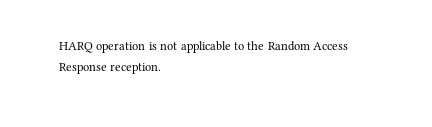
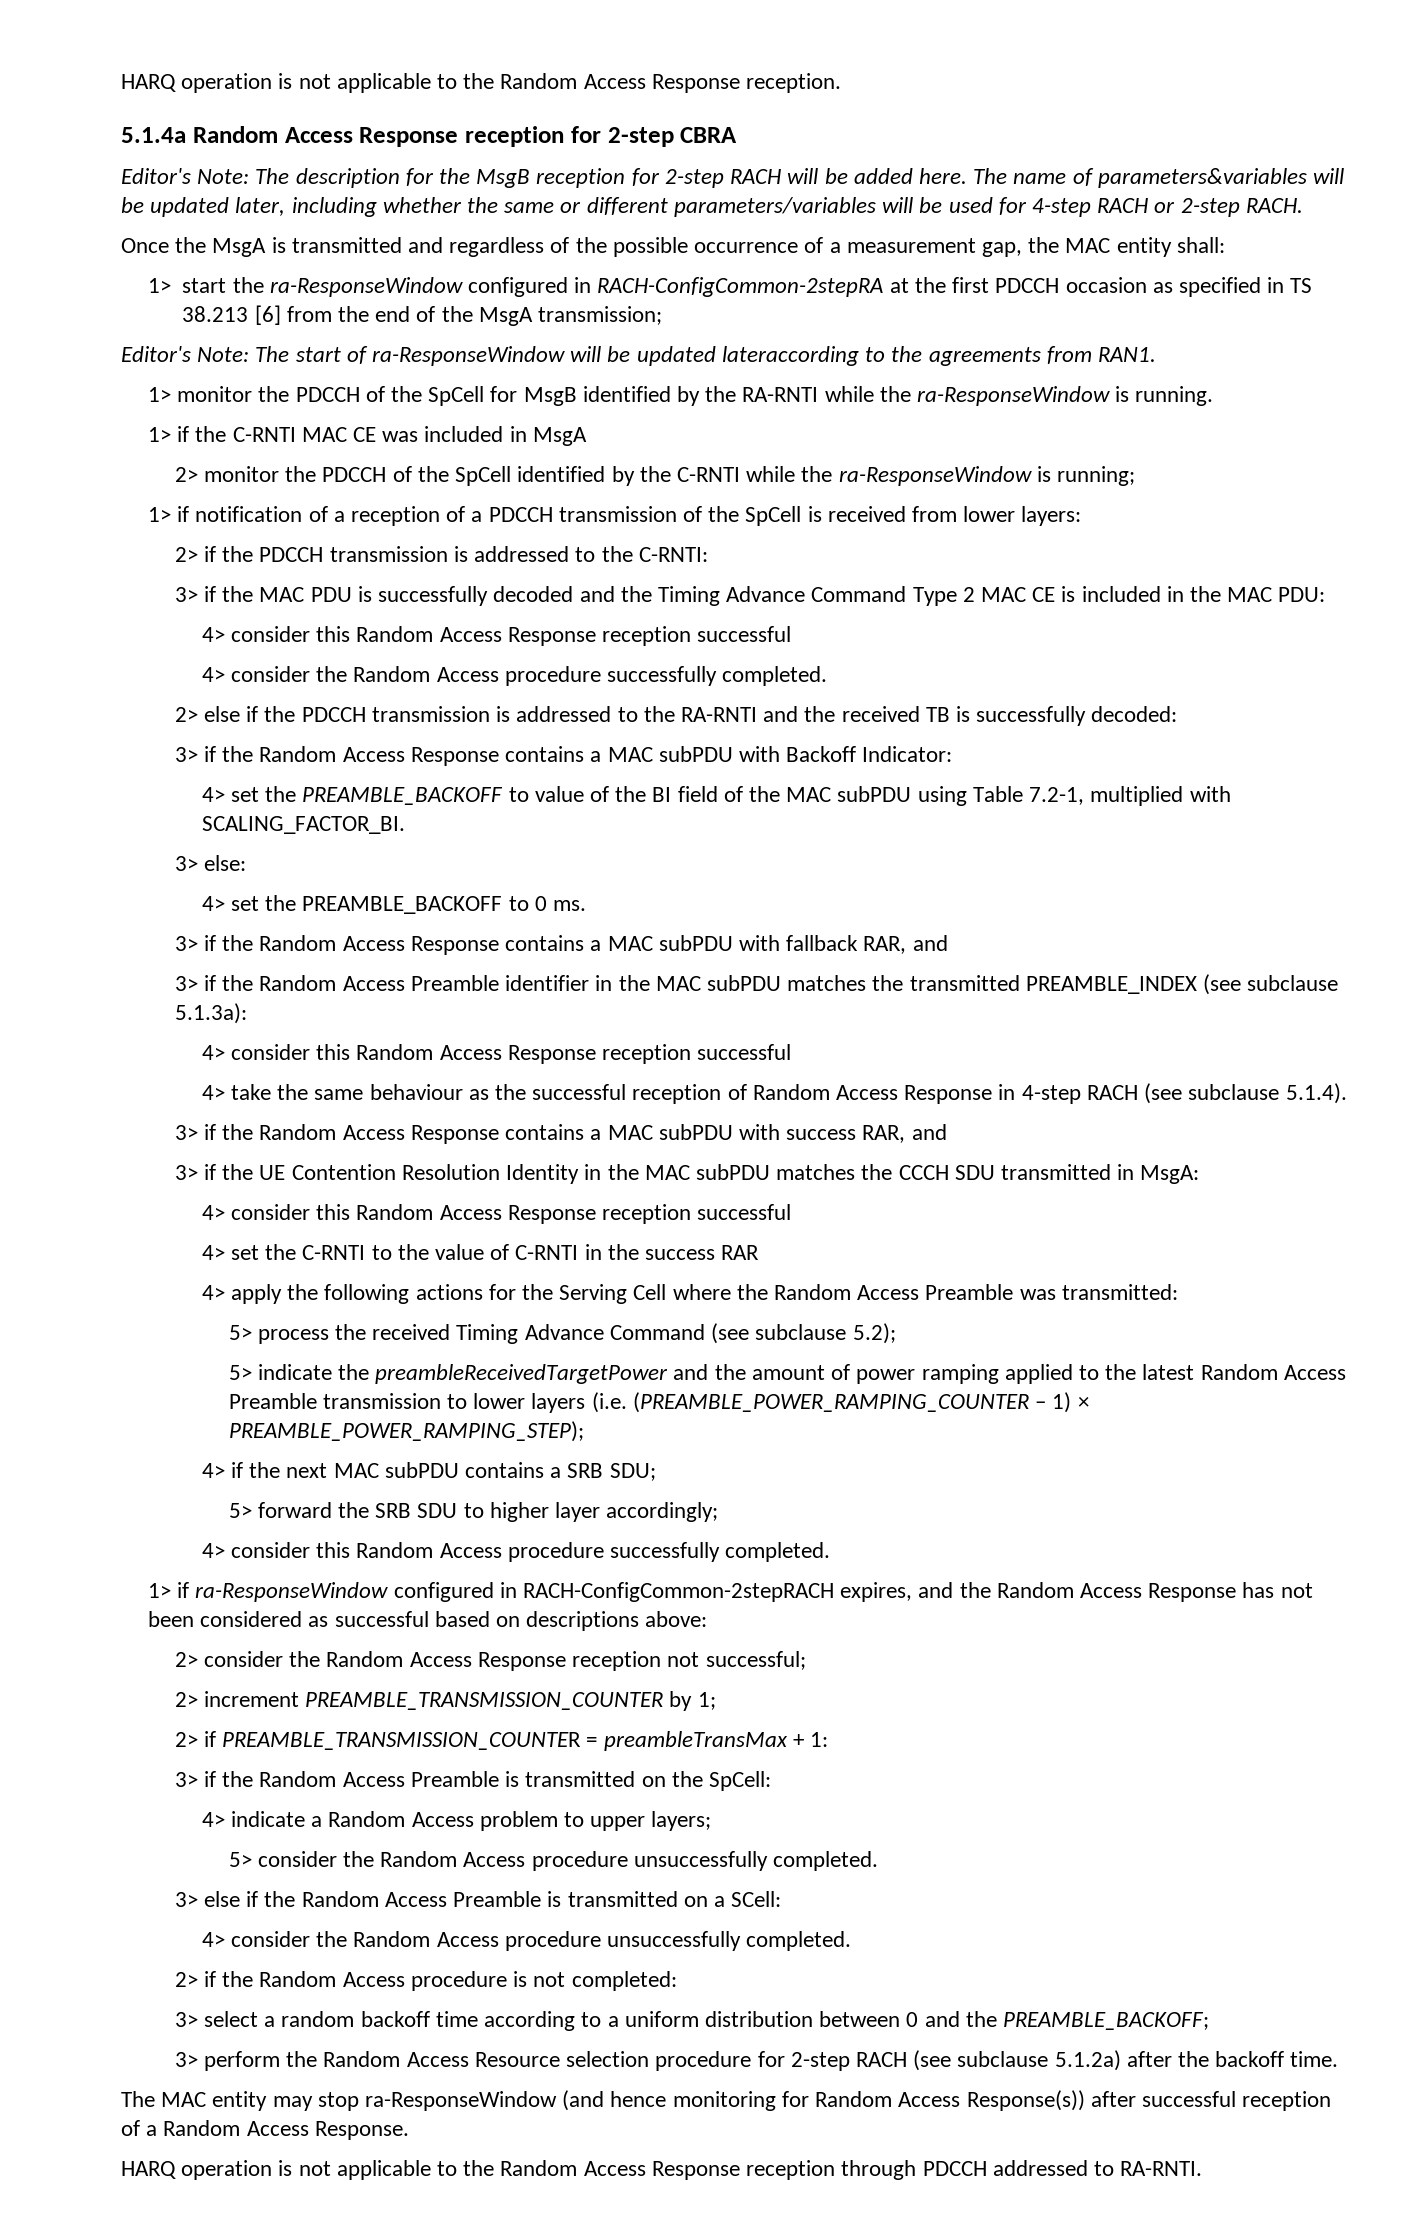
(162, 68) none -> [121,126,738,147] [121,168,1344,188] [121,197,1303,217] [121,237,1225,257] [147,277,1313,297] [182,305,663,326] [121,346,1156,366] [147,386,1214,406] [147,426,587,446] [174,466,1135,486] [147,506,1082,526] [174,546,708,562] [174,586,1326,606] [201,626,792,646] [201,666,828,686] [174,706,1178,726] [174,746,953,766] [201,786,1231,806] [201,816,405,834] [174,855,247,871] [201,895,586,914] [174,935,948,955] [174,974,1339,995] [174,1003,247,1024] [201,1044,792,1064] [201,1083,1347,1104] [174,1124,947,1144] [174,1164,1200,1184] [201,1204,792,1224] [201,1244,760,1260] [201,1284,1178,1304] [228,1323,896,1344] [228,1364,1346,1384] [228,1392,1089,1413] [228,1421,584,1442] [201,1462,656,1481] [228,1502,719,1522] [201,1542,831,1562] [147,1582,1313,1602] [147,1611,708,1631] [174,1651,806,1671] [174,1691,716,1711] [174,1731,829,1751] [174,1771,771,1791] [201,1811,712,1831] [228,1851,879,1871] [174,1891,782,1907] [201,1931,852,1951] [174,1971,677,1991] [174,2011,1209,2031] [174,2050,1339,2071] [121,2090,1332,2111] [121,2120,409,2140] [121,2160,1203,2180] // 5.1.4a Random Access Response reception for 2-step CBRA // Editor's Note: The description for the MsgB reception for 2-step RACH will be added here. The name of parameters&variables will be updated later, including whether the same or different parameters/variables will be used for 4-step RACH or 2-step RACH. // Once the MsgA is transmitted and regardless of the possible occurrence of a measurement gap, the MAC entity shall: // 1> start the ra-ResponseWindow configured in RACH-ConfigCommon-2stepRA at the first PDCCH occasion as specified in TS 38.213 [6] from the end of the MsgA transmission; // Editor's Note: The start of ra-ResponseWindow will be updated lateraccording to the agreements from RAN1. // 1> monitor the PDCCH of the SpCell for MsgB identified by the RA-RNTI while the ra-ResponseWindow is running. // 1> if the C-RNTI MAC CE was included in MsgA // 2> monitor the PDCCH of the SpCell identified by the C-RNTI while the ra-ResponseWindow is running; // 1> if notification of a reception of a PDCCH transmission of the SpCell is received from lower layers: // 2> if the PDCCH transmission is addressed to the C-RNTI: // 3> if the MAC PDU is successfully decoded and the Timing Advance Command Type 2 MAC CE is included in the MAC PDU: // 4> consider this Random Access Response reception successful // 4> consider the Random Access procedure successfully completed. // 2> else if the PDCCH transmission is addressed to the RA-RNTI and the received TB is successfully decoded: // 3> if the Random Access Response contains a MAC subPDU with Backoff Indicator: // 4> set the PREAMBLE_BACKOFF to value of the BI field of the MAC subPDU using Table 7.2-1, multiplied with SCALING_FACTOR_BI. // 3> else: // 4> set the PREAMBLE_BACKOFF to 0 ms. // 3> if the Random Access Response contains a MAC subPDU with fallback RAR, and // 3> if the Random Access Preamble identifier in the MAC subPDU matches the transmitted PREAMBLE_INDEX (see subclause 5.1.3a): // 4> consider this Random Access Response reception successful // 4> take the same behaviour as the successful reception of Random Access Response in 4-step RACH (see subclause 5.1.4). // 3> if the Random Access Response contains a MAC subPDU with success RAR, and // 3> if the UE Contention Resolution Identity in the MAC subPDU matches the CCCH SDU transmitted in MsgA: // 4> consider this Random Access Response reception successful // 4> set the C-RNTI to the value of C-RNTI in the success RAR // 4> apply the following actions for the Serving Cell where the Random Access Preamble was transmitted: // 5> process the received Timing Advance Command (see subclause 5.2); // 5> indicate the preambleReceivedTargetPower and the amount of power ramping applied to the latest Random Access Preamble transmission to lower layers (i.e. (PREAMBLE_POWER_RAMPING_COUNTER – 1) × PREAMBLE_POWER_RAMPING_STEP); // 4> if the next MAC subPDU contains a SRB SDU; // 5> forward the SRB SDU to higher layer accordingly; // 4> consider this Random Access procedure successfully completed. // 1> if ra-ResponseWindow configured in RACH-ConfigCommon-2stepRACH expires, and the Random Access Response has not been considered as successful based on descriptions above: // 2> consider the Random Access Response reception not successful; // 2> increment PREAMBLE_TRANSMISSION_COUNTER by 1; // 2> if PREAMBLE_TRANSMISSION_COUNTER = preambleTransMax + 1: // 3> if the Random Access Preamble is transmitted on the SpCell: // 4> indicate a Random Access problem to upper layers; // 5> consider the Random Access procedure unsuccessfully completed. // 3> else if the Random Access Preamble is transmitted on a SCell: // 4> consider the Random Access procedure unsuccessfully completed. // 2> if the Random Access procedure is not completed: // 3> select a random backoff time according to a uniform distribution between 0 and the PREAMBLE_BACKOFF; // 3> perform the Random Access Resource selection procedure for 2-step RACH (see subclause 5.1.2a) after the backoff time. // The MAC entity may stop ra-ResponseWindow (and hence monitoring for Random Access Response(s)) after successful reception of a Random Access Response. // HARQ operation is not applicable to the Random Access Response reception through PDCCH addressed to RA-RNTI.

